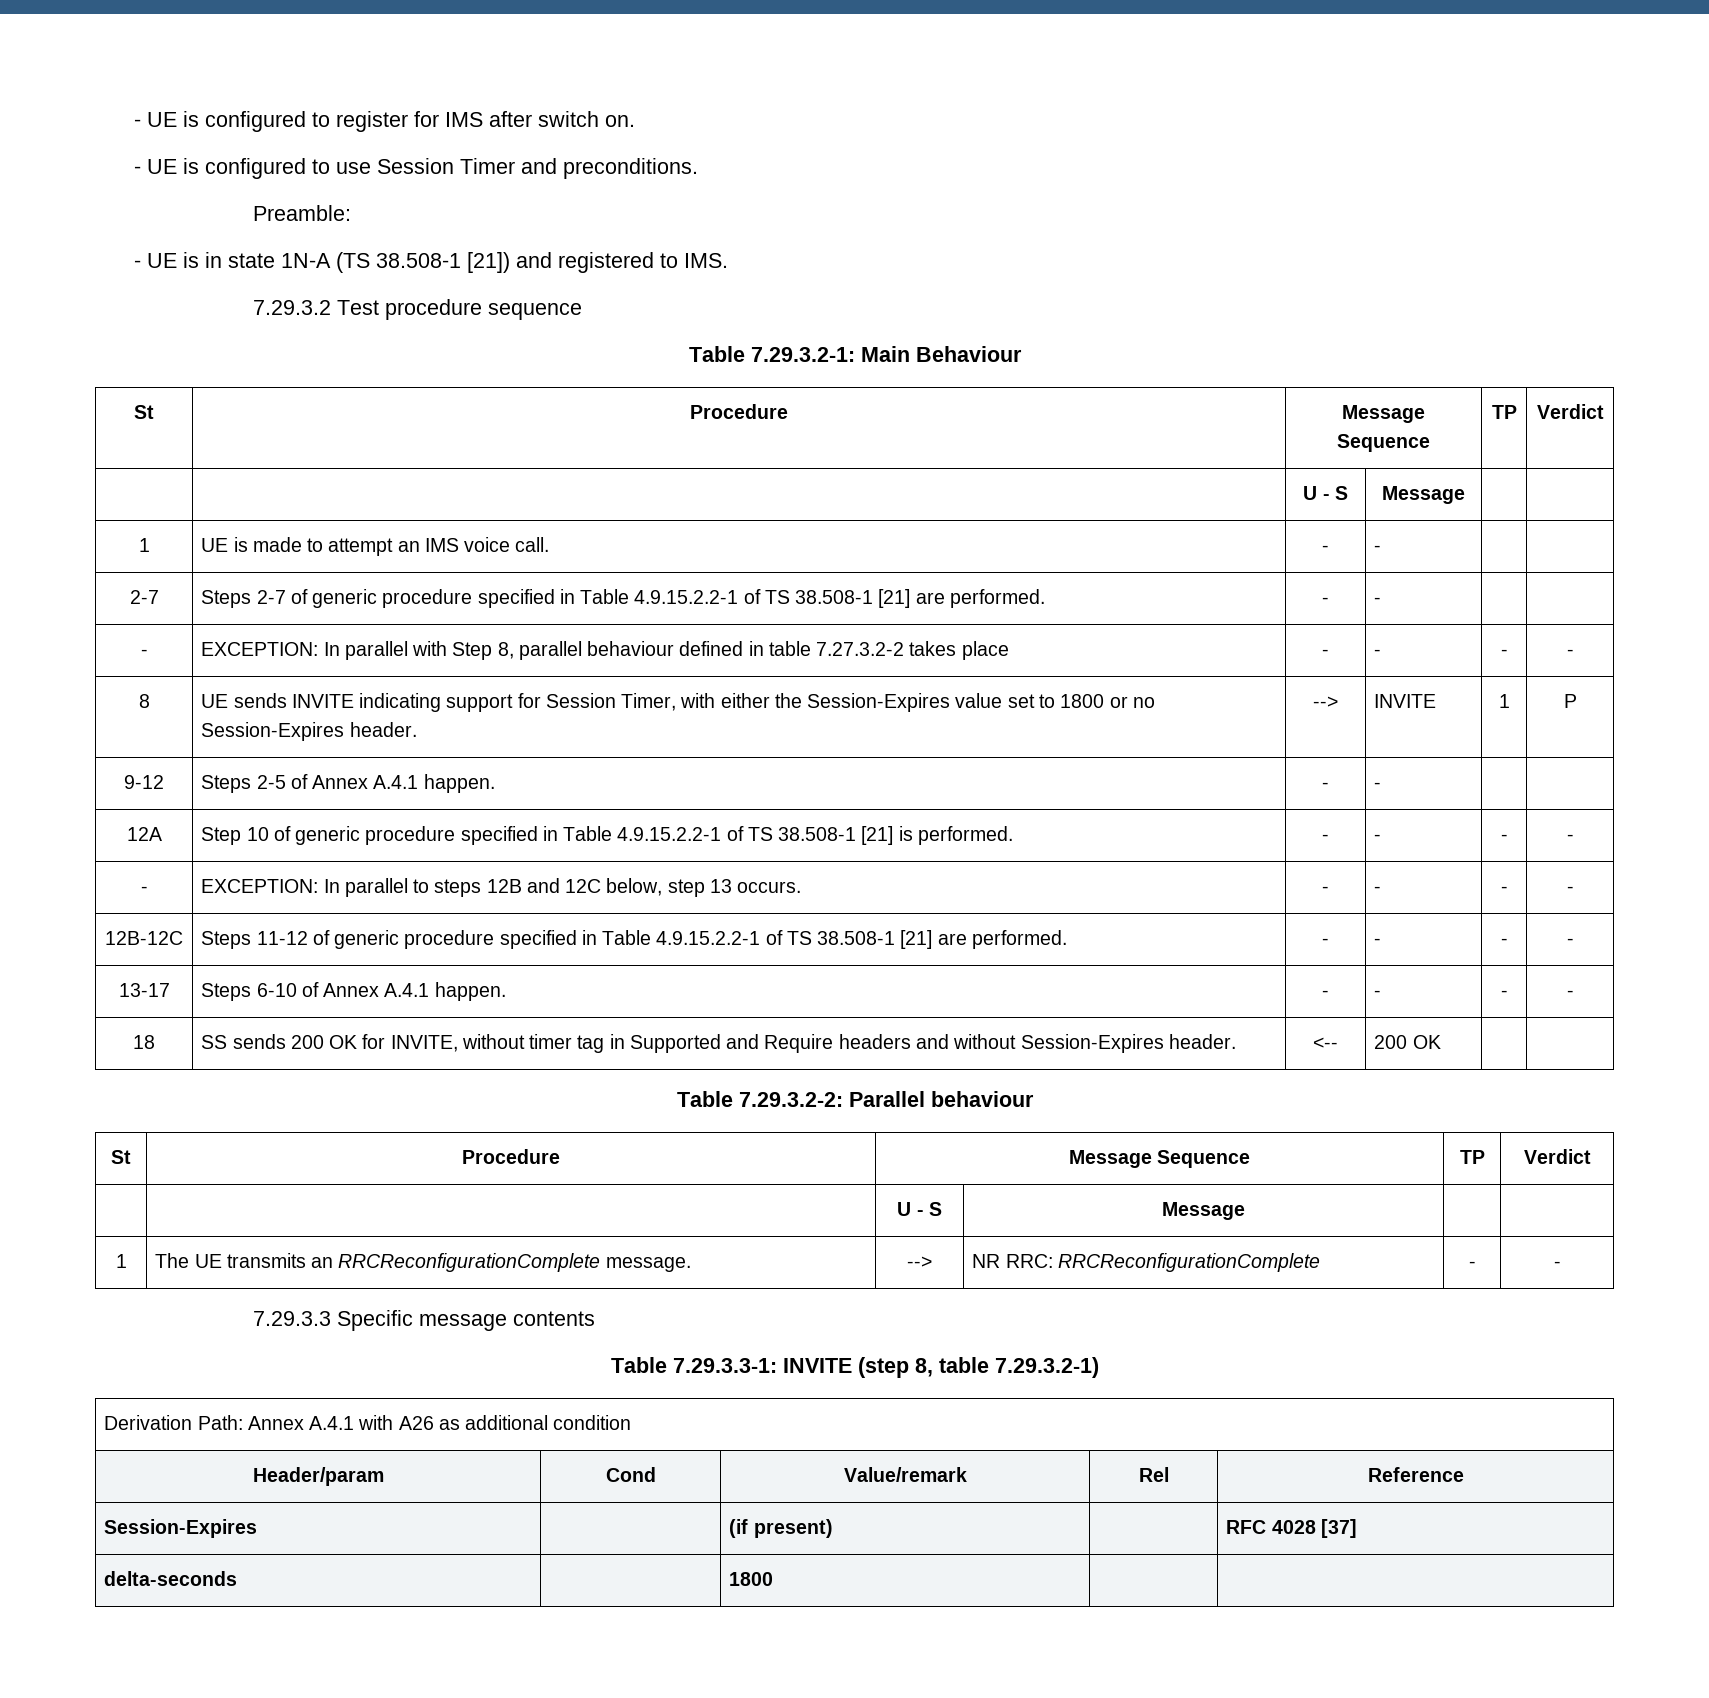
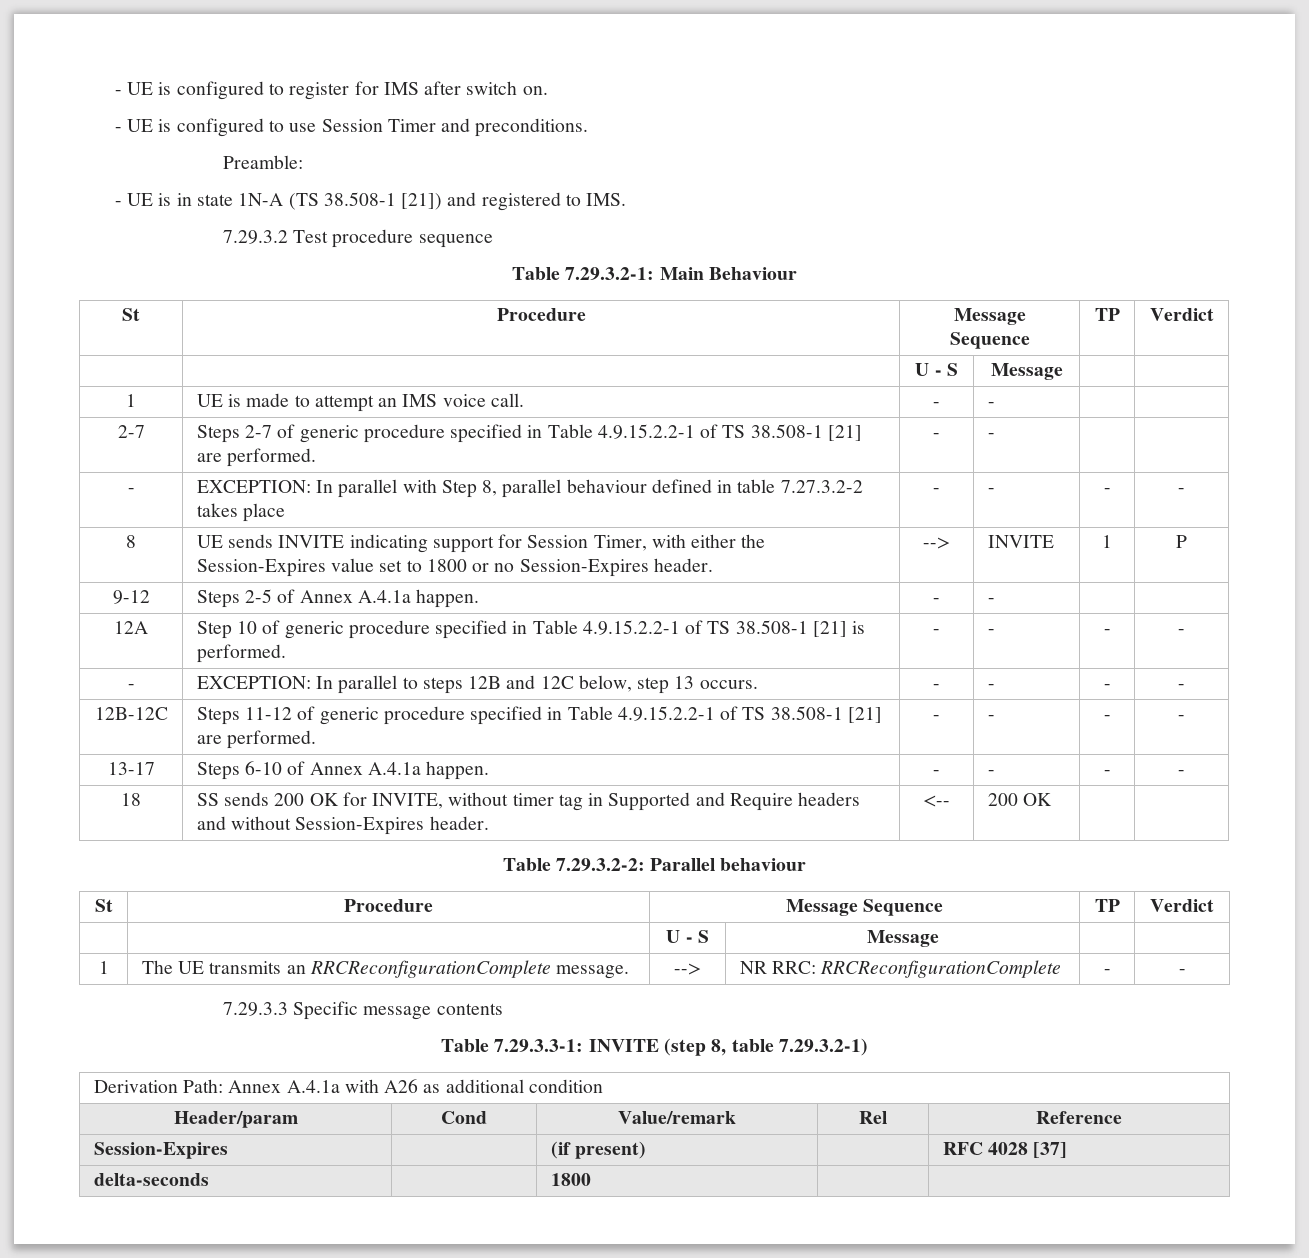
[373,775,419,789] A.4.1 -> [357,590,411,603] A.4.1a
[384,983,430,997] A.4.1 -> [367,762,421,775] A.4.1a
[309,1416,355,1430] A.4.1 -> [286,1080,340,1093] A.4.1a

